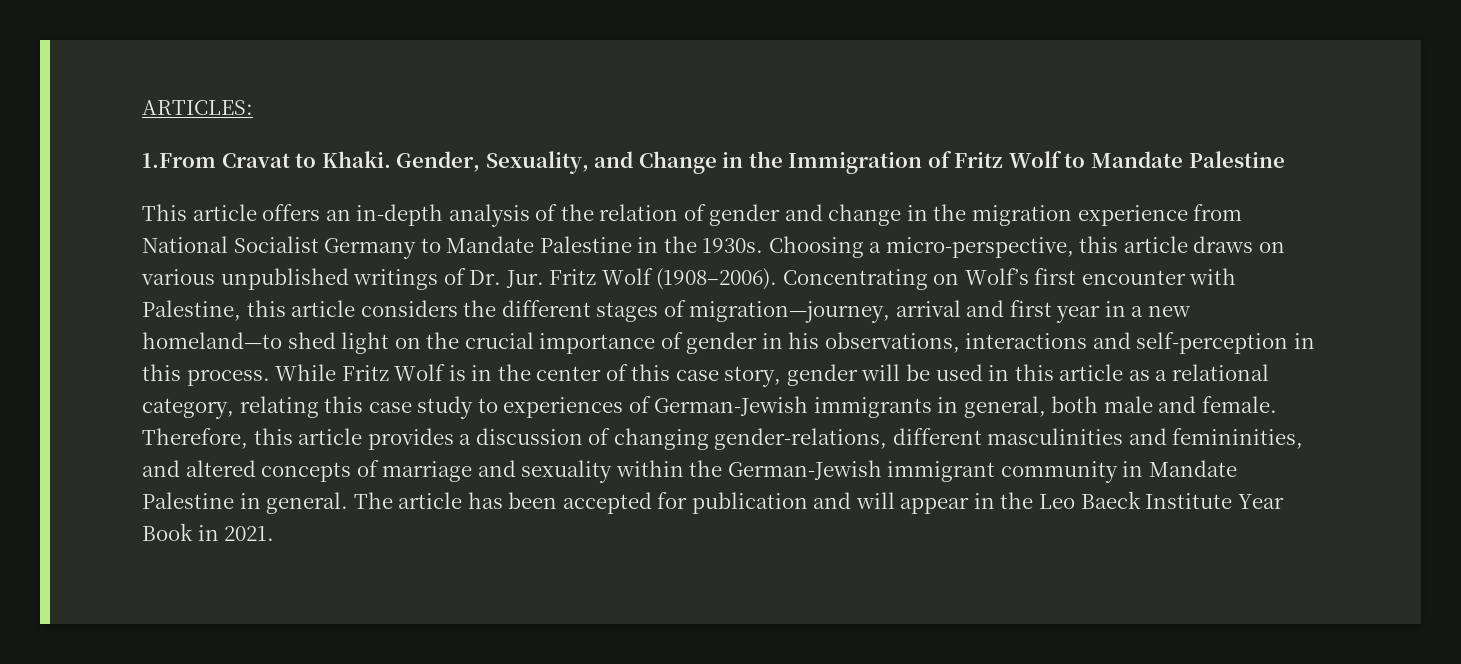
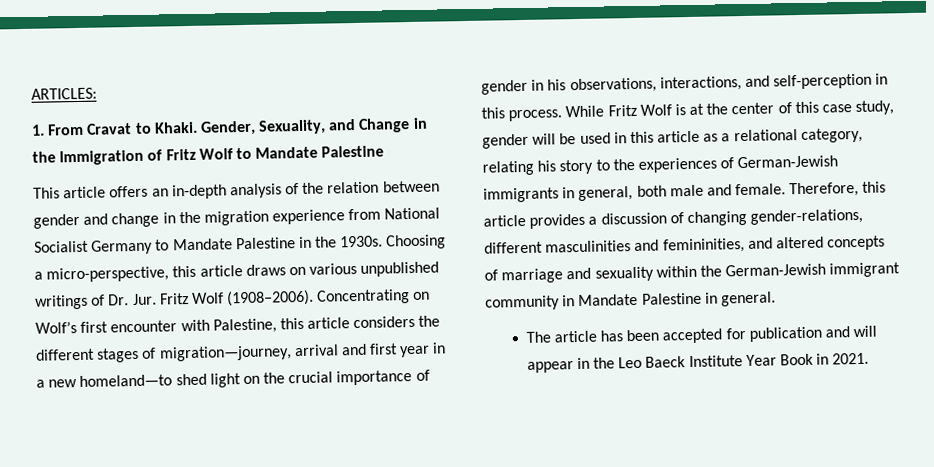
[142,153,216,168] 1.From -> [31,123,85,136] 1. From
[683,204,706,221] of -> [382,180,440,193] between
[965,333,1088,349] interactions -> [659,76,742,92] interactions,
[471,365,493,381] in -> [689,103,705,115] at
[724,366,782,387] story, -> [855,100,895,115] study,
[324,396,498,419] this case study to -> [537,158,635,175] his story to the
(349, 503) none -> (776, 299) //

